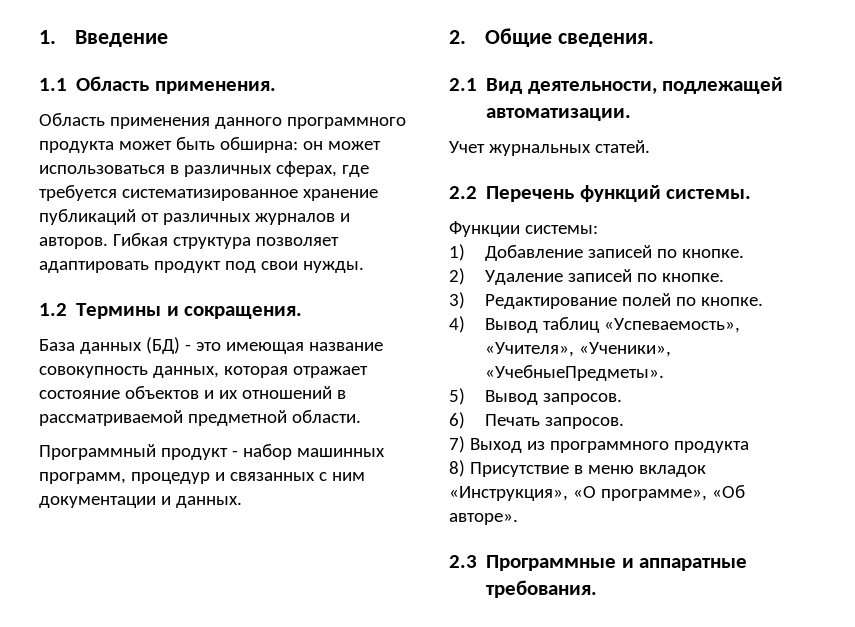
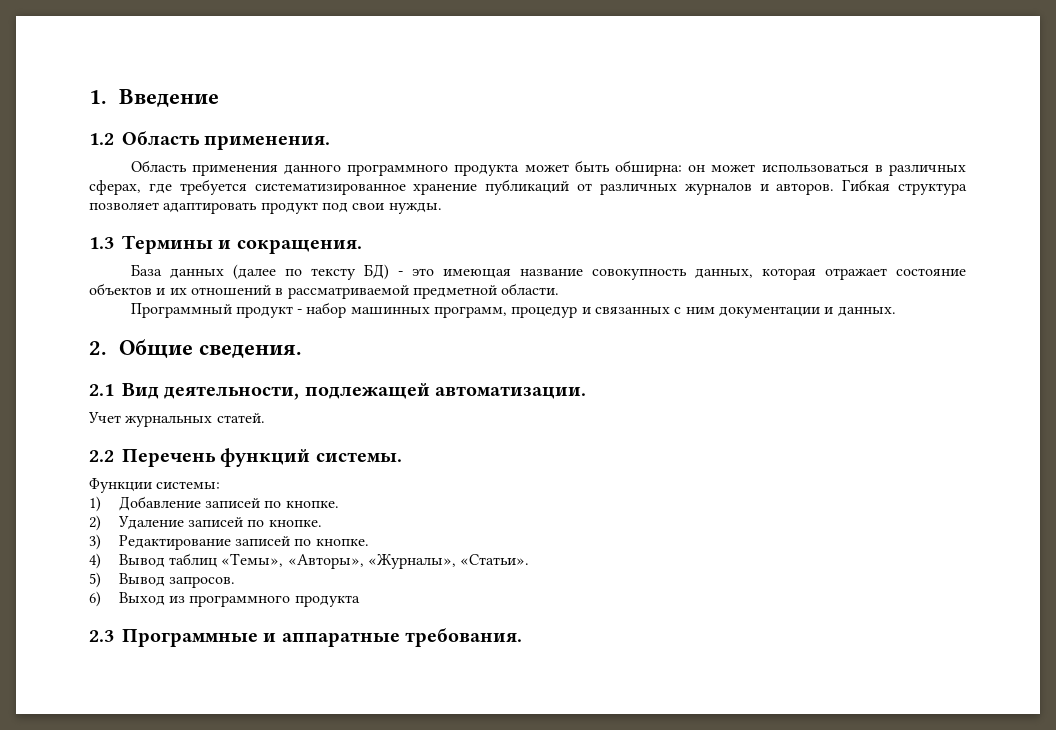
[39,78,67,91] 1.1 -> [89,133,114,145] 1.2
[39,303,67,316] 1.2 -> [89,237,114,249] 1.3
[145,337,180,354] (БД) -> [232,264,389,280] (далее по тексту БД)
[621,293,671,306] полей -> [235,536,291,546] записей
[603,318,740,333] [484,342,671,357] [484,365,664,381] «Успеваемость», «Учителя», «Ученики», «УчебныеПредметы». -> [221,553,530,569] «Темы», «Авторы», «Журналы», «Статьи».
[484,414,624,429] [449,436,465,453] Печать запросов. // 7) -> (101, 599) none
[449,460,706,477] [449,485,745,501] [449,513,518,525] // 8) Присутствие в меню вкладок «Инструкция», «О программе», «Об авторе». -> (360, 601) none

